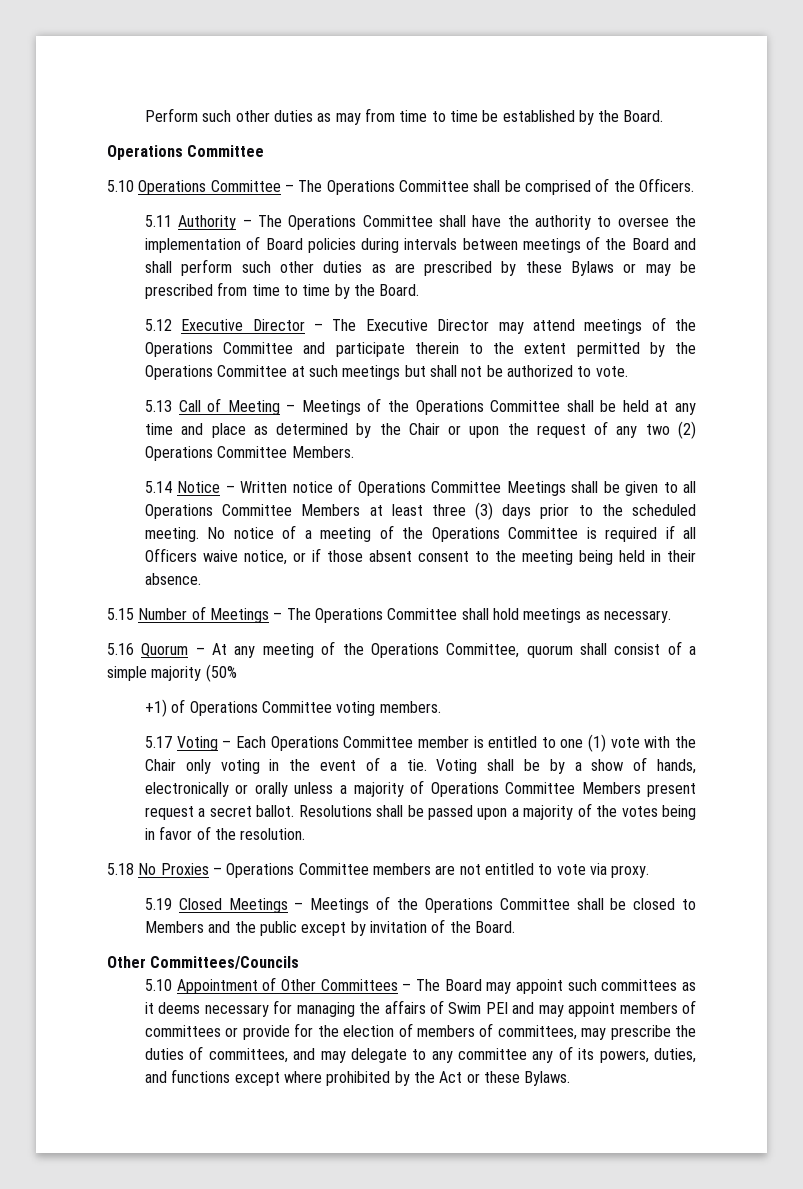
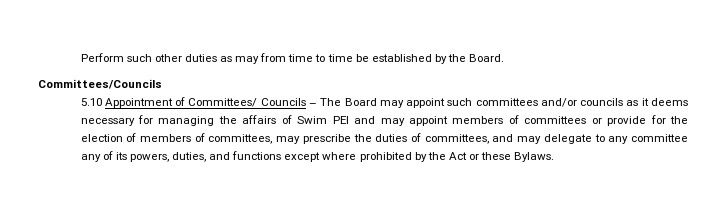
[107,145,265,160] [107,178,694,195] [144,215,696,230] [144,236,696,253] [144,259,697,276] [144,282,420,299] [144,317,696,334] [144,342,696,357] [144,365,628,380] [144,398,696,415] [144,421,697,439] [144,446,354,461] [144,479,696,496] [144,502,697,520] [144,525,696,542] [144,548,696,565] [144,573,201,585] [107,606,671,623] [107,641,696,658] [107,664,237,682] [144,699,441,717] [144,734,696,752] [144,757,696,774] [144,780,696,797] [144,803,697,820] [144,826,306,840] [107,863,650,878] [144,896,696,913] [144,919,515,936] [107,956,146,968] Operations Committee // 5.10 Operations Committee – The Operations Committee shall be comprised of the Officers. // 5.11 Authority – The Operations Committee shall have the authority to oversee the implementation of Board policies during intervals between meetings of the Board and shall perform such other duties as are prescribed by these Bylaws or may be prescribed from time to time by the Board. // 5.12 Executive Director – The Executive Director may attend meetings of the Operations Committee and participate therein to the extent permitted by the Operations Committee at such meetings but shall not be authorized to vote. // 5.13 Call of Meeting – Meetings of the Operations Committee shall be held at any time and place as determined by the Chair or upon the request of any two (2) Operations Committee Members. // 5.14 Notice – Written notice of Operations Committee Meetings shall be given to all Operations Committee Members at least three (3) days prior to the scheduled meeting. No notice of a meeting of the Operations Committee is required if all Officers waive notice, or if those absent consent to the meeting being held in their absence. // 5.15 Number of Meetings – The Operations Committee shall hold meetings as necessary. // 5.16 Quorum – At any meeting of the Operations Committee, quorum shall consist of a simple majority (50% // +1) of Operations Committee voting members. // 5.17 Voting – Each Operations Committee member is entitled to one (1) vote with the Chair only voting in the event of a tie. Voting shall be by a show of hands, electronically or orally unless a majority of Operations Committee Members present request a secret ballot. Resolutions shall be passed upon a majority of the votes being in favor of the resolution. // 5.18 No Proxies – Operations Committee members are not entitled to vote via proxy. // 5.19 Closed Meetings – Meetings of the Operations Committee shall be closed to Members and the public except by invitation of the Board. // Other -> (505, 58) none
[280,979,398,991] Other Committees -> [188,98,306,107] Committees/ Councils
(678, 985) none -> [540,98,624,107] and/or councils

